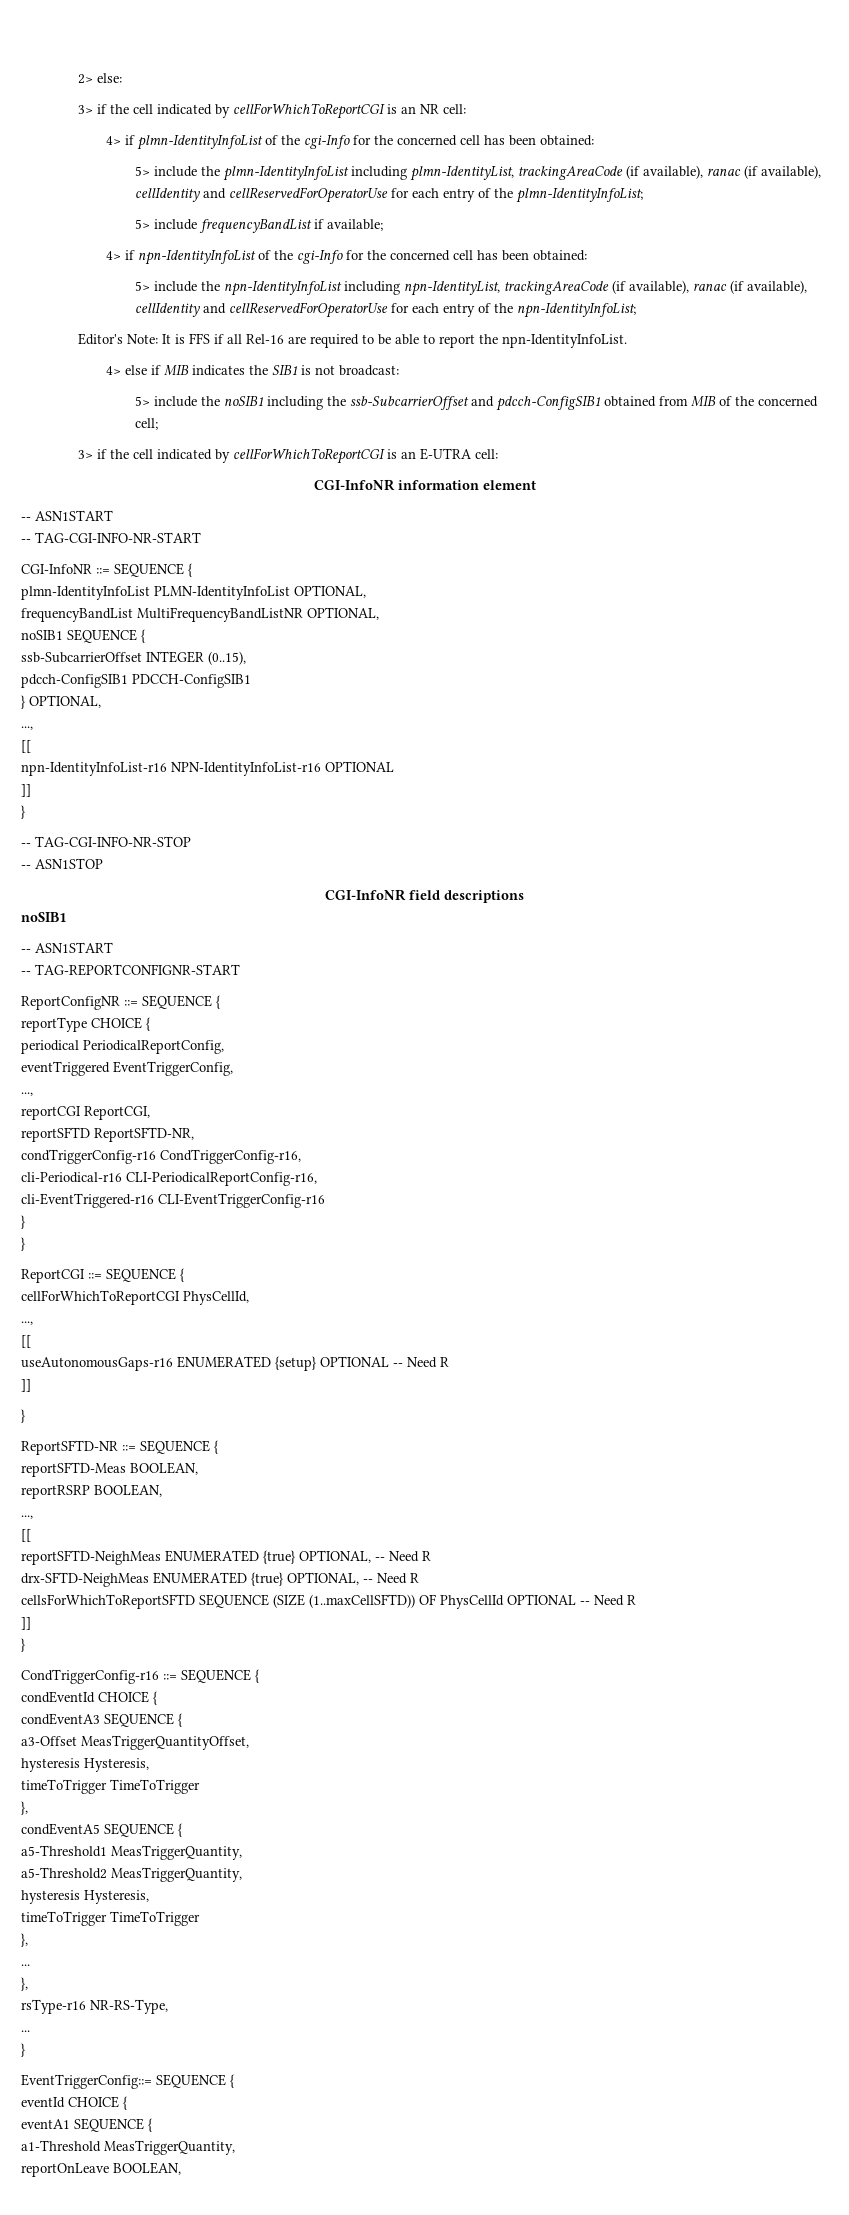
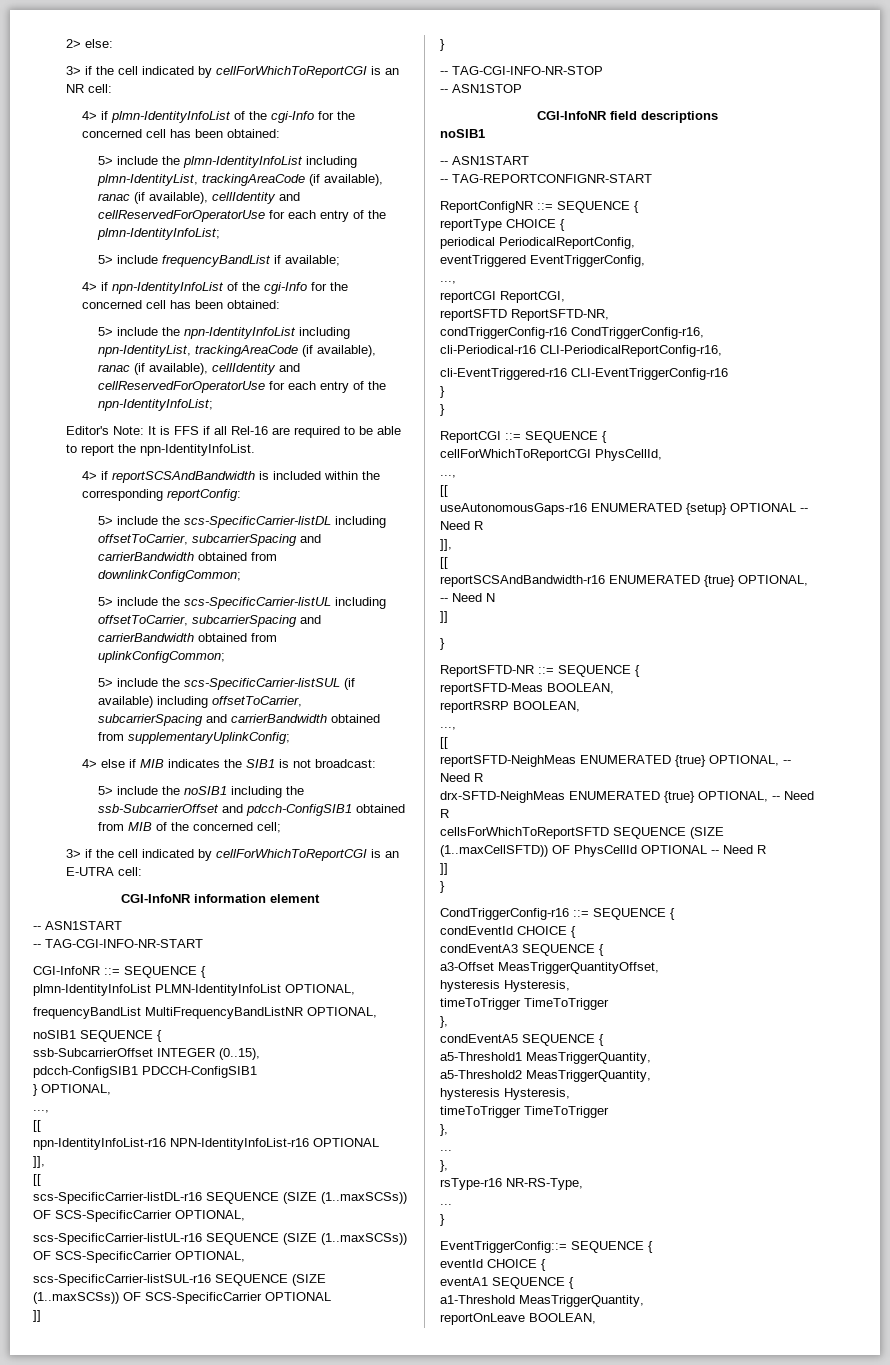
(627, 341) none -> [82,471,381,483] [82,489,242,501] [98,516,387,528] [98,534,322,546] [98,552,278,561] [98,570,242,582] [98,597,387,609] [98,615,322,627] [98,633,278,642] [98,651,226,663] [98,678,356,690] [98,696,303,708] [98,714,381,726] [98,732,291,744] // 4> if reportSCSAndBandwidth is included within the corresponding reportConfig: // 5> include the scs-SpecificCarrier-listDL including offsetToCarrier, subcarrierSpacing and carrierBandwidth obtained from downlinkConfigCommon; // 5> include the scs-SpecificCarrier-listUL including offsetToCarrier, subcarrierSpacing and carrierBandwidth obtained from uplinkConfigCommon; // 5> include the scs-SpecificCarrier-listSUL (if available) including offsetToCarrier, subcarrierSpacing and carrierBandwidth obtained from supplementaryUplinkConfig;
(394, 766) none -> [33,1156,45,1168] [33,1174,41,1186] [33,1192,407,1204] [33,1210,245,1222] [33,1233,407,1245] [33,1251,245,1263] [33,1274,326,1286] [33,1292,331,1304] // ]], // [[ // scs-SpecificCarrier-listDL-r16 SEQUENCE (SIZE (1..maxSCSs)) OF SCS-SpecificCarrier OPTIONAL, // scs-SpecificCarrier-listUL-r16 SEQUENCE (SIZE (1..maxSCSs)) OF SCS-SpecificCarrier OPTIONAL, // scs-SpecificCarrier-listSUL-r16 SEQUENCE (SIZE (1..maxSCSs)) OF SCS-SpecificCarrier OPTIONAL
(449, 1362) none -> [440,539,452,551] [440,557,448,569] [440,575,808,587] [440,593,495,602] // ]], // [[ // reportSCSAndBandwidth-r16 ENUMERATED {true} OPTIONAL, -- Need N

